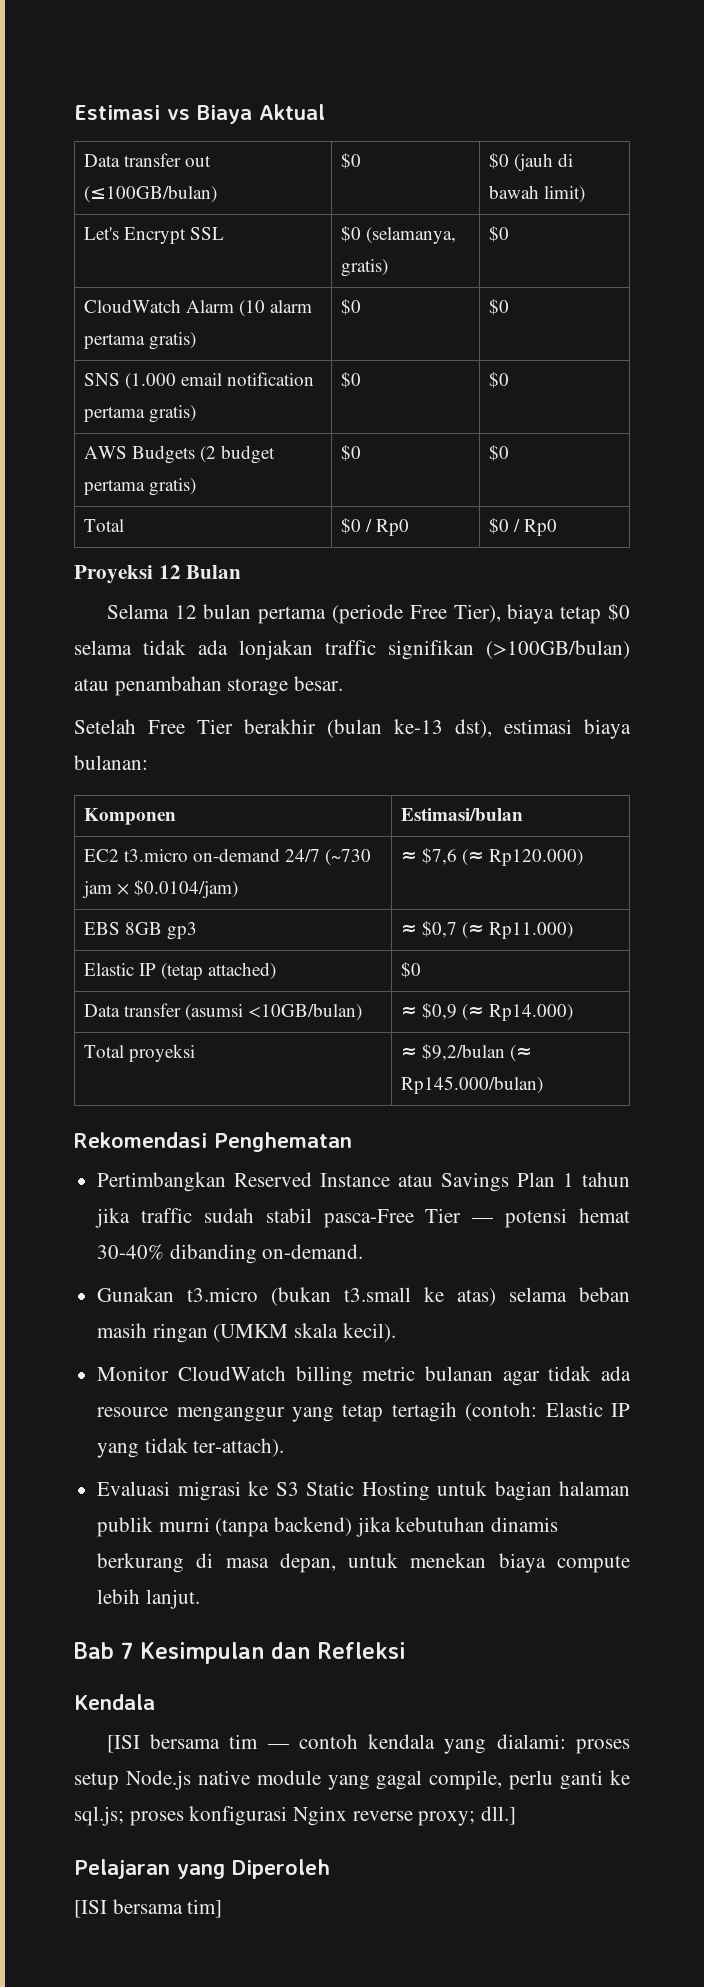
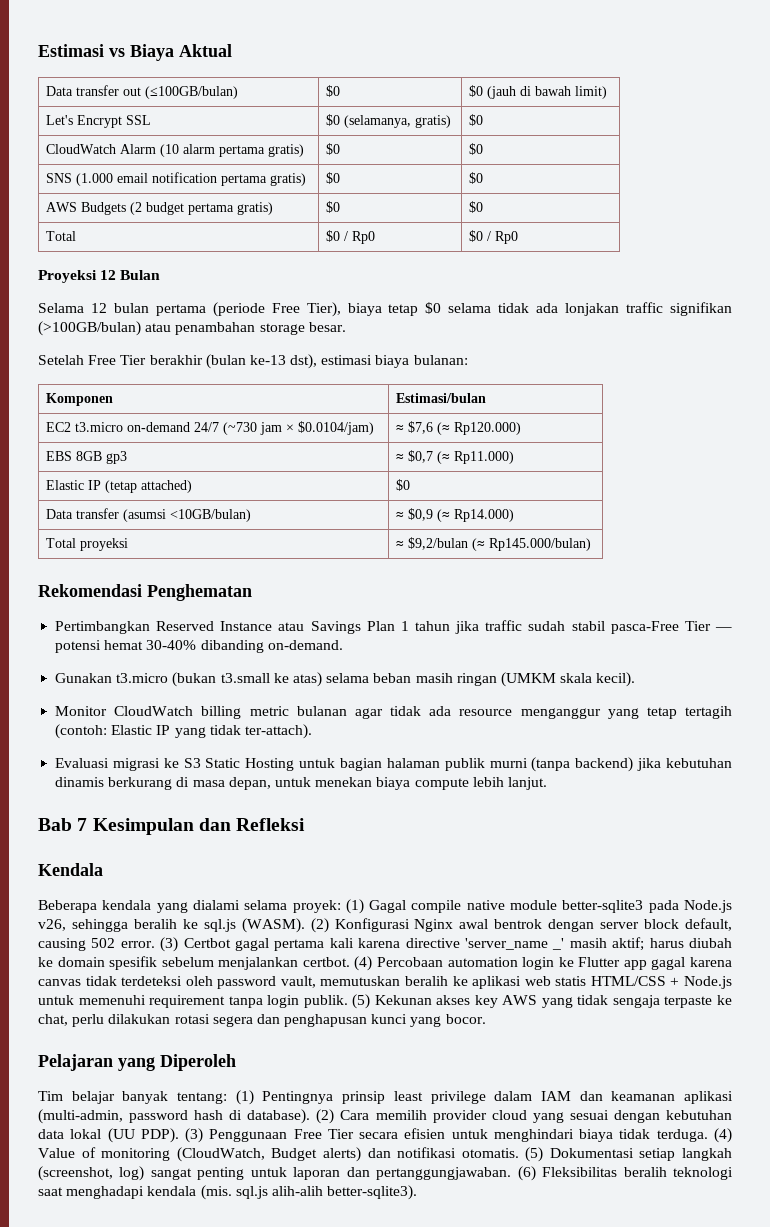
[106,1734,630,1754] [74,1770,631,1790] [74,1806,517,1826] [74,1859,330,1879] [74,1899,223,1918] [ISI bersama tim — contoh kendala yang dialami: proses setup Node.js native module yang gagal compile, perlu ganti ke sql.js; proses konfigurasi Nginx reverse proxy; dll.] // Pelajaran yang Diperoleh // [ISI bersama tim] -> [38,899,732,914] [38,918,733,933] [38,937,732,952] [38,956,732,971] [38,976,732,989] [38,994,732,1009] [38,1014,486,1027] [38,1054,236,1071] [38,1090,734,1105] [38,1109,733,1124] [38,1128,732,1143] [38,1147,732,1162] [38,1166,733,1181] [38,1185,418,1200] Beberapa kendala yang dialami selama proyek: (1) Gagal compile native module better-sqlite3 pada Node.js v26, sehingga beralih ke sql.js (WASM). (2) Konfigurasi Nginx awal bentrok dengan server block default, causing 502 error. (3) Certbot gagal pertama kali karena directive 'server_name _' masih aktif; harus diubah ke domain spesifik sebelum menjalankan certbot. (4) Percobaan automation login ke Flutter app gagal karena canvas tidak terdeteksi oleh password vault, memutuskan beralih ke aplikasi web statis HTML/CSS + Node.js untuk memenuhi requirement tanpa login publik. (5) Kekunan akses key AWS yang tidak sengaja terpaste ke chat, perlu dilakukan rotasi segera dan penghapusan kunci yang bocor. // Pelajaran yang Diperoleh // Tim belajar banyak tentang: (1) Pentingnya prinsip least privilege dalam IAM dan keamanan aplikasi (multi-admin, password hash di database). (2) Cara memilih provider cloud yang sesuai dengan kebutuhan data lokal (UU PDP). (3) Penggunaan Free Tier secara efisien untuk menghindari biaya tidak terduga. (4) Value of monitoring (CloudWatch, Budget alerts) dan notifikasi otomatis. (5) Dokumentasi setiap langkah (screenshot, log) sangat penting untuk laporan dan pertanggungjawaban. (6) Fleksibilitas beralih teknologi saat menghadapi kendala (mis. sql.js alih-alih better-sqlite3).

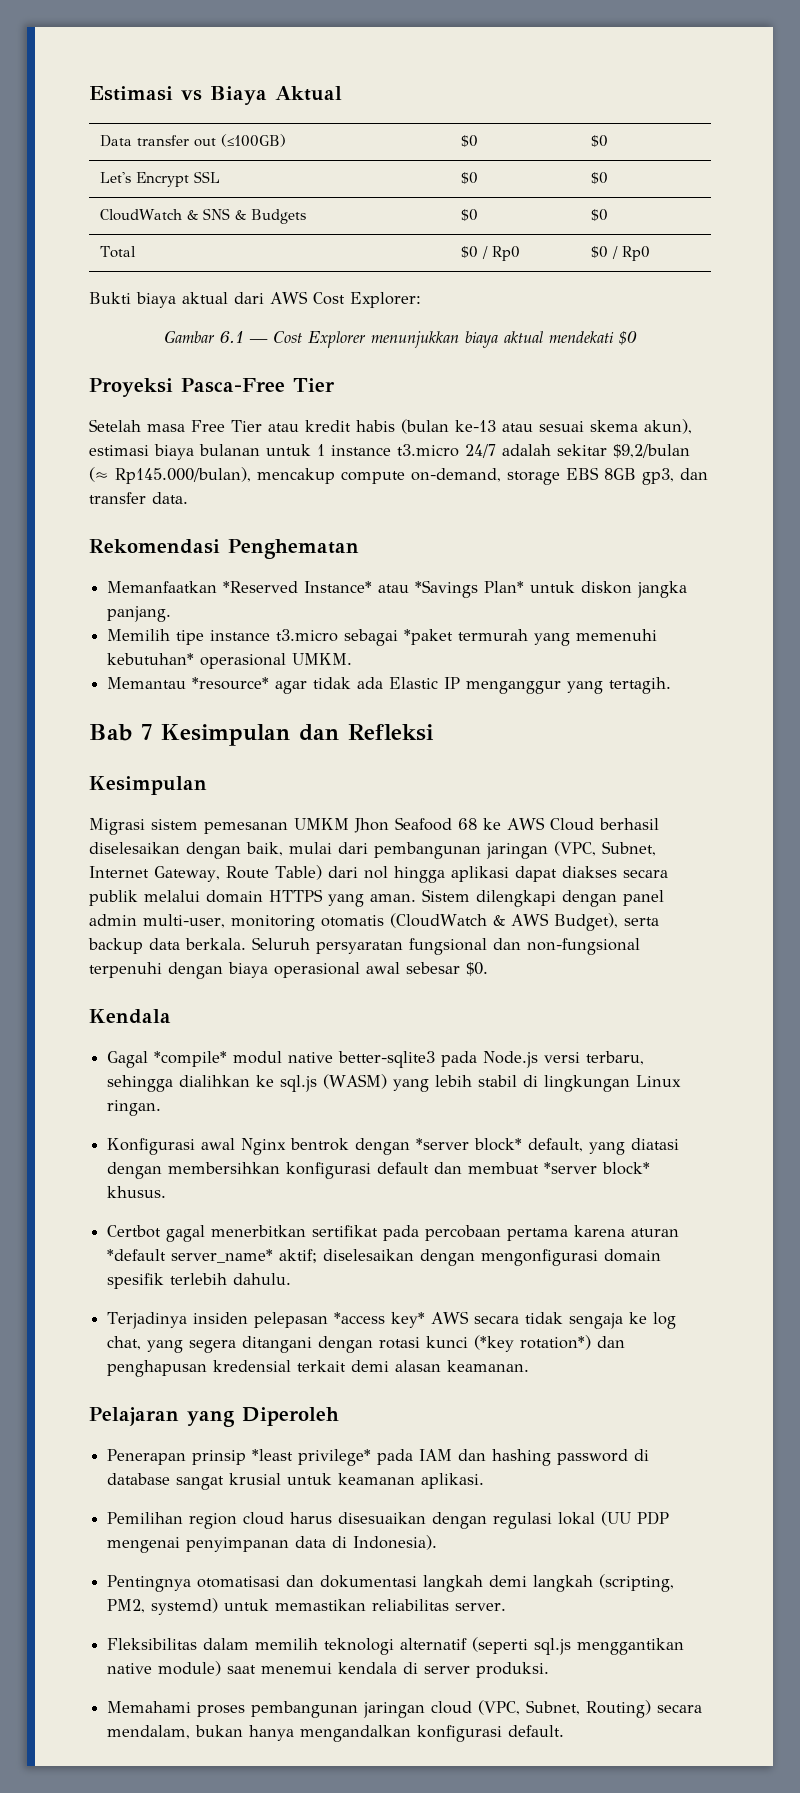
[144,86,238,99] [325,85,340,97] [468,85,607,99] (≤100GB/bulan) | $0 | $0 (jauh di bawah limit) -> [220,134,286,147] [460,135,478,147] [590,135,608,147] (≤100GB) | $0 | $0
[343,115,451,128] (selamanya, gratis) -> (478, 178) none
[119,144,304,157] [325,143,340,155] [468,143,483,155] [45,172,306,186] [325,172,340,184] [468,172,483,184] [45,202,273,215] Alarm (10 alarm pertama gratis) | $0 | $0 // SNS (1.000 email notification pertama gratis) | $0 | $0 // AWS Budgets (2 budget pertama gratis) -> [186,208,306,224] & SNS & Budgets
[38,270,161,283] [38,302,732,317] [38,321,346,336] Proyeksi 12 Bulan // Selama 12 bulan pertama (periode Free Tier), biaya tetap $0 selama tidak ada lonjakan traffic signifikan (>100GB/bulan) atau penambahan storage besar. -> [89,291,421,308] [164,330,637,348] [89,378,335,397] Bukti biaya aktual dari AWS Cost Explorer: // Gambar 6.1 — Cost Explorer menunjukkan biaya aktual mendekati $0 // Proyeksi Pasca-Free Tier
[88,354,468,369] [45,393,113,406] [395,393,486,403] [45,421,374,435] [395,421,521,435] [45,451,127,464] [395,450,514,464] [45,480,192,493] [395,479,410,491] [45,508,251,522] [395,508,514,522] [45,538,128,551] [395,537,591,551] [38,584,252,601] [55,620,733,634] [55,640,343,653] [55,672,636,687] [55,706,733,719] [55,724,312,739] [55,757,733,772] [55,777,547,790] Free Tier berakhir (bulan ke-13 dst), estimasi biaya bulanan: // Komponen | Estimasi/bulan // EC2 t3.micro on-demand 24/7 (~730 jam × $0.0104/jam) | ≈ $7,6 (≈ Rp120.000) // EBS 8GB gp3 | ≈ $0,7 (≈ Rp11.000) // Elastic IP (tetap attached) | $0 // Data transfer (asumsi <10GB/bulan) | ≈ $0,9 (≈ Rp14.000) // Total proyeksi | ≈ $9,2/bulan (≈ Rp145.000/bulan) // Rekomendasi Penghematan // Pertimbangkan Reserved Instance atau Savings Plan 1 tahun jika traffic sudah stabil pasca-Free Tier — potensi hemat 30-40% dibanding on-demand. // Gunakan t3.micro (bukan t3.small ke atas) selama beban masih ringan (UMKM skala kecil). // Monitor CloudWatch billing metric bulanan agar tidak ada resource menganggur yang tetap tertagih (contoh: Elastic IP yang tidak ter-attach). // Evaluasi migrasi ke S3 Static Hosting untuk bagian halaman publik murni (tanpa backend) jika kebutuhan dinamis berkurang di masa depan, untuk menekan biaya compute lebih lanjut. -> [147,419,692,434] [89,444,690,460] [89,467,708,485] [89,492,188,504] [89,539,359,559] [107,580,688,598] [107,606,172,622] [107,629,658,646] [107,653,353,669] [107,677,672,694] masa Free Tier atau kredit habis (bulan ke-13 atau sesuai skema akun), estimasi biaya bulanan untuk 1 instance t3.micro 24/7 adalah sekitar $9,2/bulan (≈ Rp145.000/bulan), mencakup compute on-demand, storage EBS 8GB gp3, dan transfer data. // Rekomendasi Penghematan // Memanfaatkan *Reserved Instance* atau *Savings Plan* untuk diskon jangka panjang. // Memilih tipe instance t3.micro sebagai *paket termurah yang memenuhi kebutuhan* operasional UMKM. // Memantau *resource* agar tidak ada Elastic IP menganggur yang tertagih.
[38,863,103,876] [38,899,732,914] [38,918,733,933] [38,937,732,952] [38,956,732,971] [38,976,732,989] [38,994,732,1009] [38,1014,486,1027] [38,1054,236,1071] [38,1090,734,1105] [38,1109,733,1124] [38,1128,732,1143] [38,1147,732,1162] [38,1166,733,1181] [38,1185,418,1200] Kendala // Beberapa kendala yang dialami selama proyek: (1) Gagal compile native module better-sqlite3 pada Node.js v26, sehingga beralih ke sql.js (WASM). (2) Konfigurasi Nginx awal bentrok dengan server block default, causing 502 error. (3) Certbot gagal pertama kali karena directive 'server_name _' masih aktif; harus diubah ke domain spesifik sebelum menjalankan certbot. (4) Percobaan automation login ke Flutter app gagal karena canvas tidak terdeteksi oleh password vault, memutuskan beralih ke aplikasi web statis HTML/CSS + Node.js untuk memenuhi requirement tanpa login publik. (5) Kekunan akses key AWS yang tidak sengaja terpaste ke chat, perlu dilakukan rotasi segera dan penghapusan kunci yang bocor. // Pelajaran yang Diperoleh // Tim belajar banyak tentang: (1) Pentingnya prinsip least privilege dalam IAM dan keamanan aplikasi (multi-admin, password hash di database). (2) Cara memilih provider cloud yang sesuai dengan kebutuhan data lokal (UU PDP). (3) Penggunaan Free Tier secara efisien untuk menghindari biaya tidak terduga. (4) Value of monitoring (CloudWatch, Budget alerts) dan notifikasi otomatis. (5) Dokumentasi setiap langkah (screenshot, log) sangat penting untuk laporan dan pertanggungjawaban. (6) Fleksibilitas beralih teknologi saat menghadapi kendala (mis. sql.js alih-alih better-sqlite3). -> [89,776,207,795] [89,817,659,835] [89,841,656,859] [89,865,668,883] [89,889,664,907] [89,913,659,931] [88,937,640,955] [89,962,488,979] [89,1009,171,1024] [107,1051,645,1068] [107,1074,682,1092] [107,1100,162,1116] [107,1138,680,1155] [107,1162,651,1179] [107,1186,167,1198] [107,1225,680,1242] [107,1249,662,1266] [107,1273,292,1289] [107,1311,677,1329] [107,1335,626,1353] [107,1360,530,1377] [89,1407,339,1427] [107,1449,650,1466] [107,1473,485,1490] [107,1511,670,1529] [107,1535,438,1553] [107,1574,675,1592] [107,1598,507,1615] [107,1637,685,1655] [107,1661,550,1678] [107,1700,703,1718] [107,1725,565,1742] Kesimpulan // Migrasi sistem pemesanan UMKM Jhon Seafood 68 ke AWS Cloud berhasil diselesaikan dengan baik, mulai dari pembangunan jaringan (VPC, Subnet, Internet Gateway, Route Table) dari nol hingga aplikasi dapat diakses secara publik melalui domain HTTPS yang aman. Sistem dilengkapi dengan panel admin multi-user, monitoring otomatis (CloudWatch & AWS Budget), serta backup data berkala. Seluruh persyaratan fungsional dan non-fungsional terpenuhi dengan biaya operasional awal sebesar $0. // Kendala // Gagal *compile* modul native better-sqlite3 pada Node.js versi terbaru, sehingga dialihkan ke sql.js (WASM) yang lebih stabil di lingkungan Linux ringan. // Konfigurasi awal Nginx bentrok dengan *server block* default, yang diatasi dengan membersihkan konfigurasi default dan membuat *server block* khusus. // Certbot gagal menerbitkan sertifikat pada percobaan pertama karena aturan *default server_name* aktif; diselesaikan dengan mengonfigurasi domain spesifik terlebih dahulu. // Terjadinya insiden pelepasan *access key* AWS secara tidak sengaja ke log chat, yang segera ditangani dengan rotasi kunci (*key rotation*) dan penghapusan kredensial terkait demi alasan keamanan. // Pelajaran yang Diperoleh // Penerapan prinsip *least privilege* pada IAM dan hashing password di database sangat krusial untuk keamanan aplikasi. // Pemilihan region cloud harus disesuaikan dengan regulasi lokal (UU PDP mengenai penyimpanan data di Indonesia). // Pentingnya otomatisasi dan dokumentasi langkah demi langkah (scripting, PM2, systemd) untuk memastikan reliabilitas server. // Fleksibilitas dalam memilih teknologi alternatif (seperti sql.js menggantikan native module) saat menemui kendala di server produksi. // Memahami proses pembangunan jaringan cloud (VPC, Subnet, Routing) secara mendalam, bukan hanya mengandalkan konfigurasi default.

